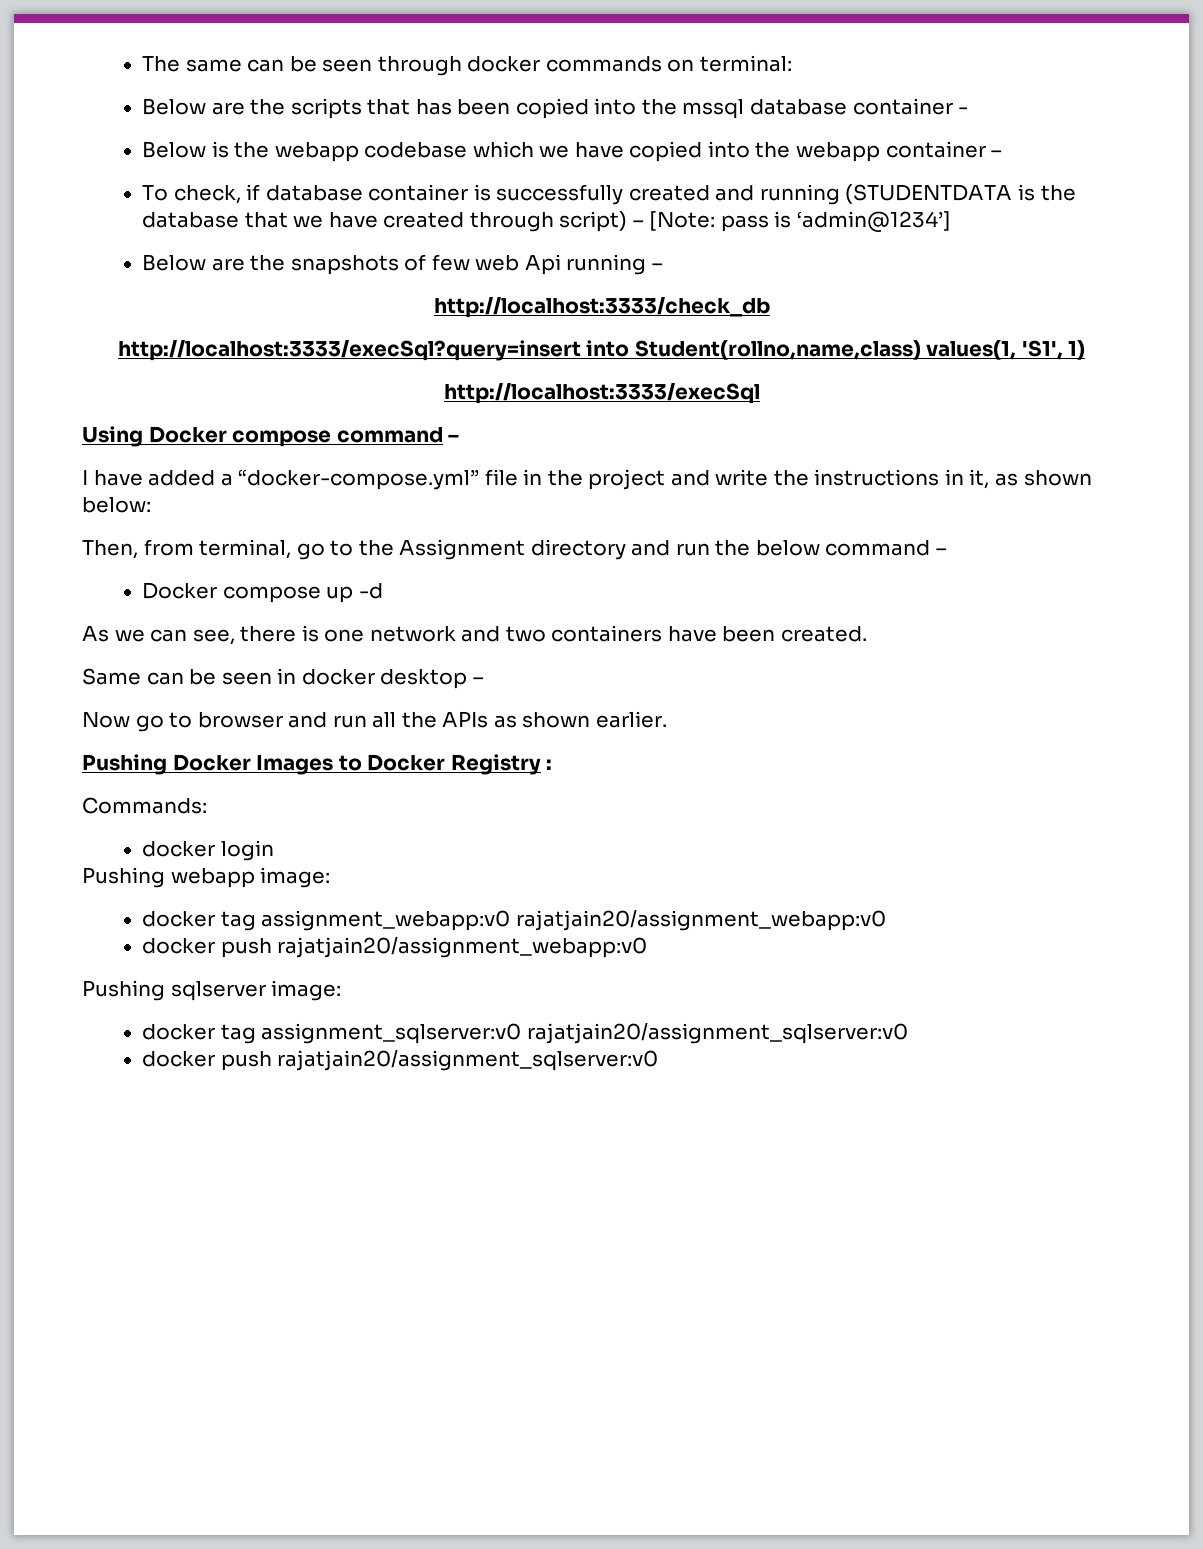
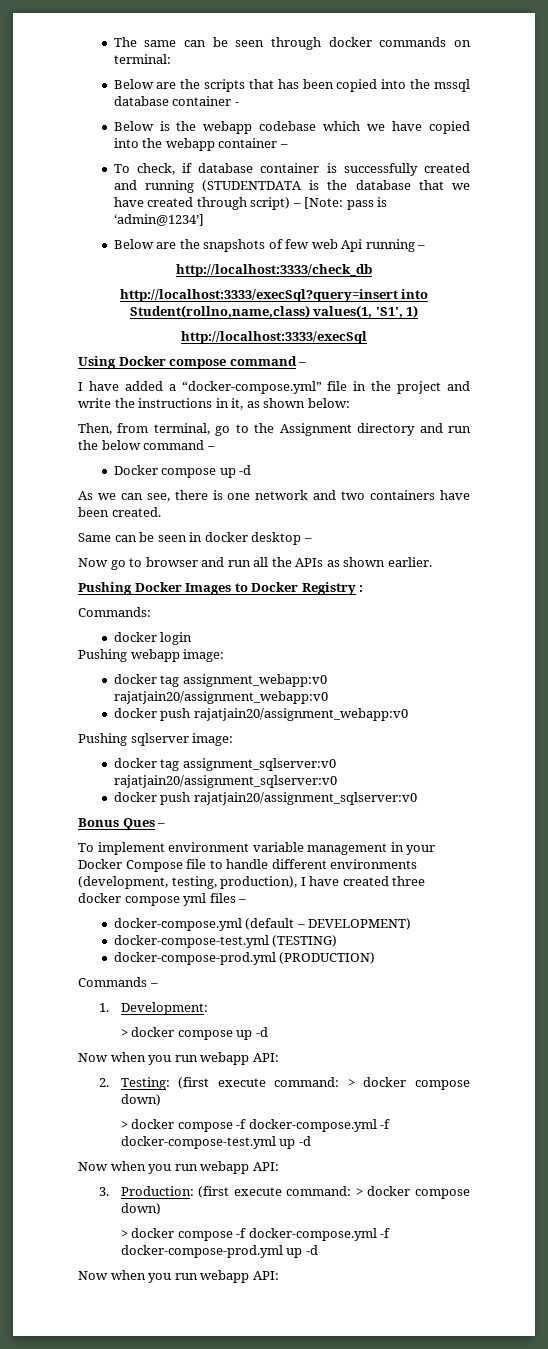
(659, 1060) none -> [78,818,166,830] [78,842,436,855] [78,859,418,872] [78,876,426,889] [78,893,247,906] [113,918,412,931] [113,935,338,948] [113,952,376,965] [78,977,158,987] [99,1002,208,1015] [120,1027,268,1040] [78,1052,279,1065] [99,1077,470,1090] [120,1094,161,1106] [120,1119,391,1132] [120,1136,311,1149] [78,1161,279,1174] [99,1186,470,1199] [120,1203,161,1215] [120,1228,391,1241] [120,1245,318,1258] [78,1270,279,1283] // Bonus Ques – // To implement environment variable management in your Docker Compose file to handle different environments (development, testing, production), I have created three docker compose yml files – // docker-compose.yml (default – DEVELOPMENT) // docker-compose-test.yml (TESTING) // docker-compose-prod.yml (PRODUCTION) // Commands – // 1. Development: // > docker compose up -d // Now when you run webapp API: // 2. Testing: (first execute command: > docker compose down) // > docker compose -f docker-compose.yml -f docker-compose-test.yml up -d // Now when you run webapp API: // 3. Production: (first execute command: > docker compose down) // > docker compose -f docker-compose.yml -f docker-compose-prod.yml up -d // Now when you run webapp API:

